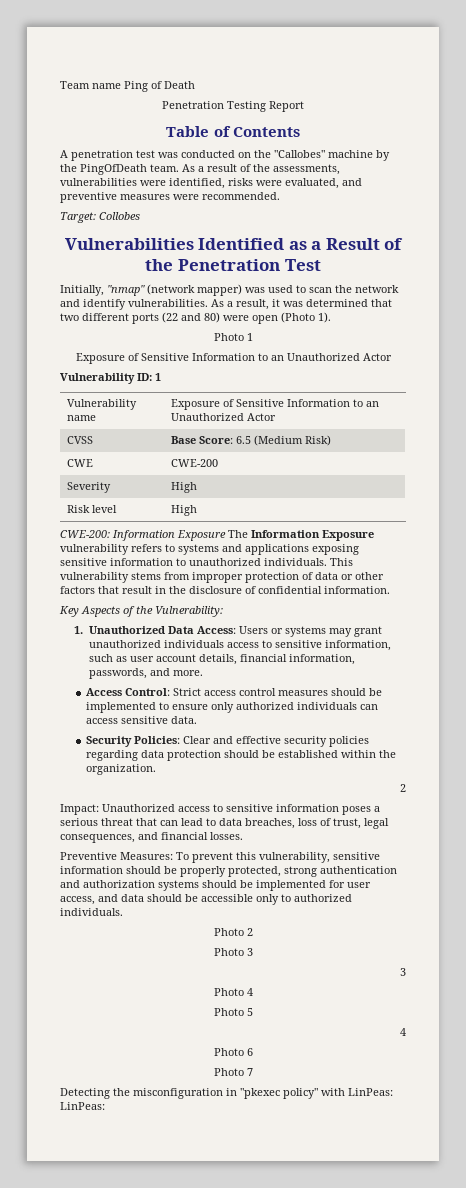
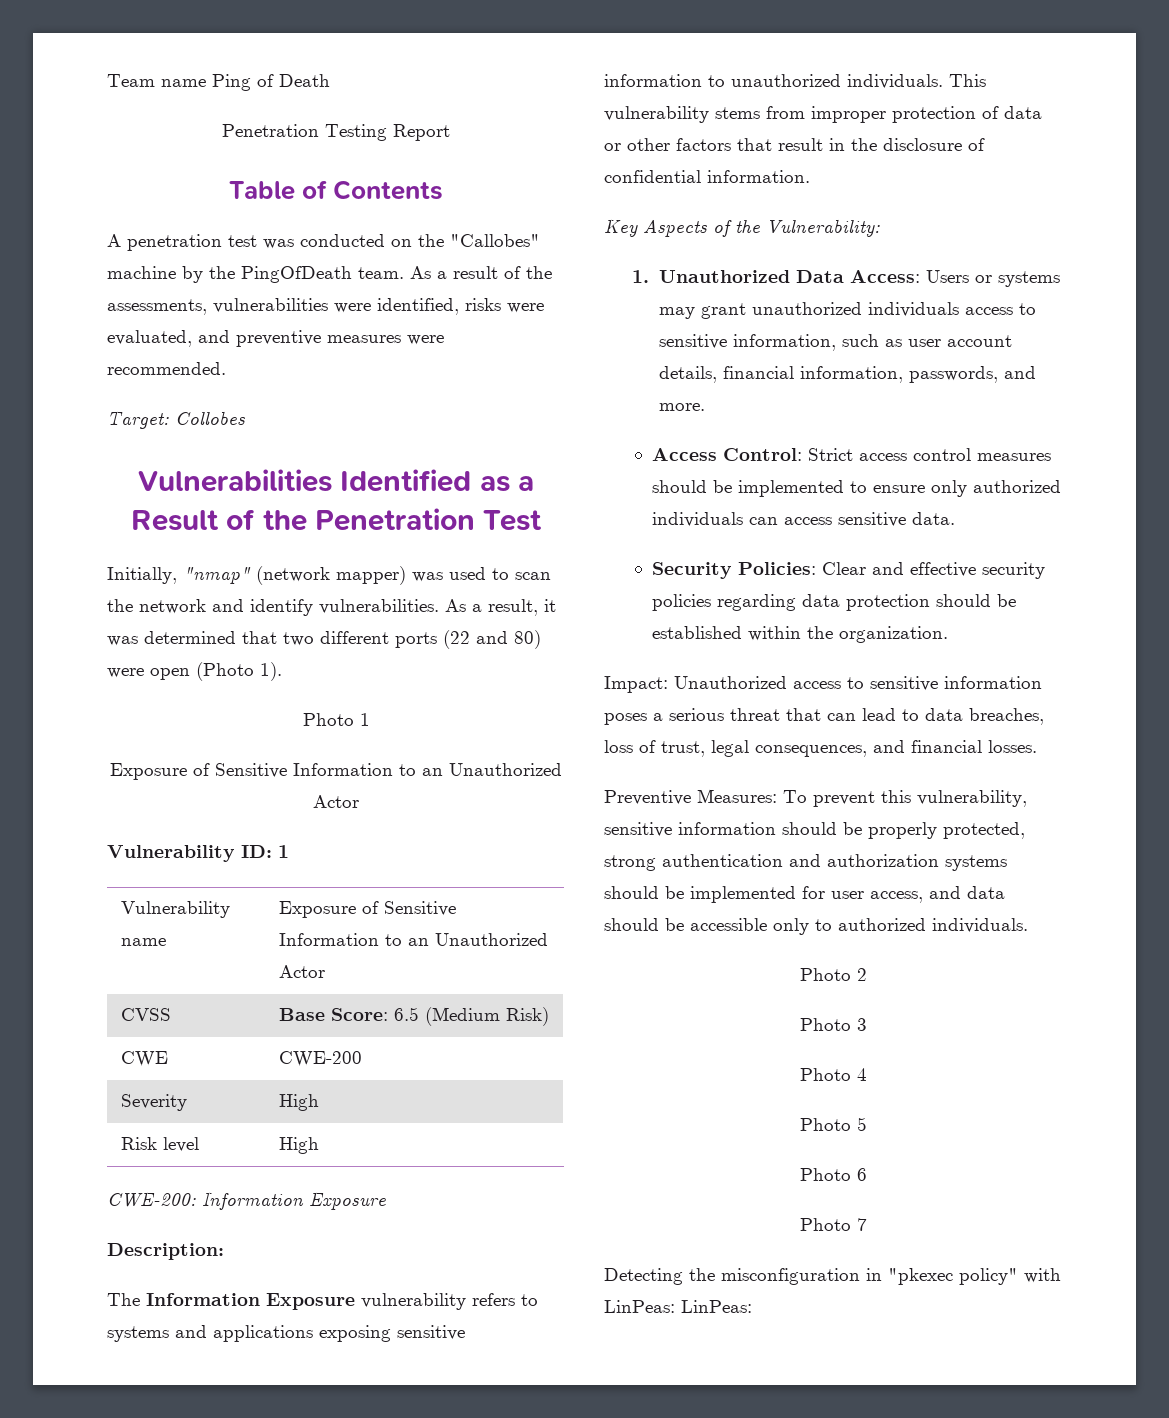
(226, 535) none -> [107,1243,224,1260] // Description: //
[400,784,406,792] // 2 -> (949, 634) none
[400,968,406,976] // 3 -> (867, 1024) none
[400,1028,406,1036] // 4 -> (867, 1124) none

